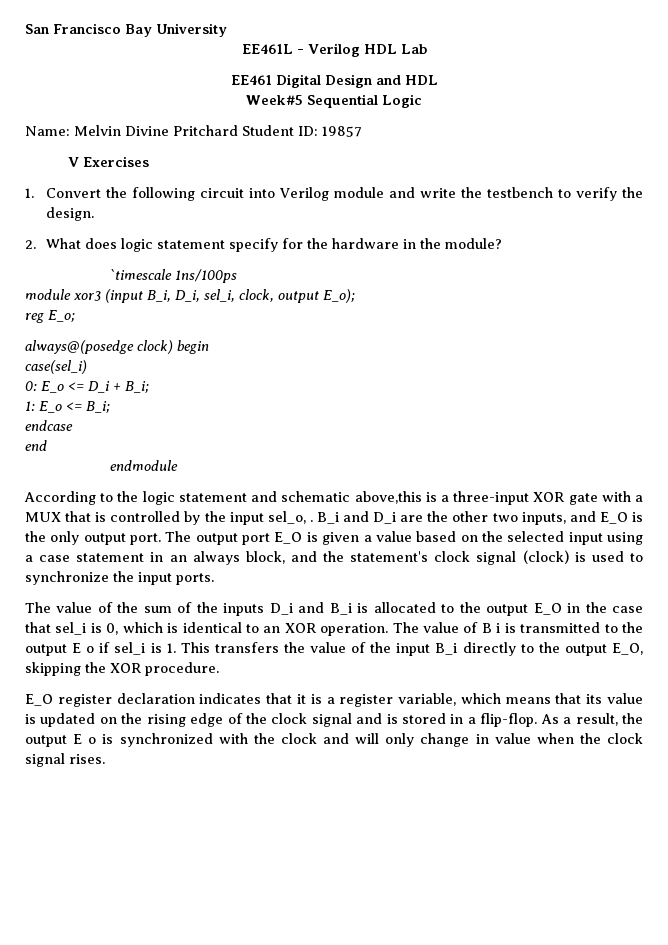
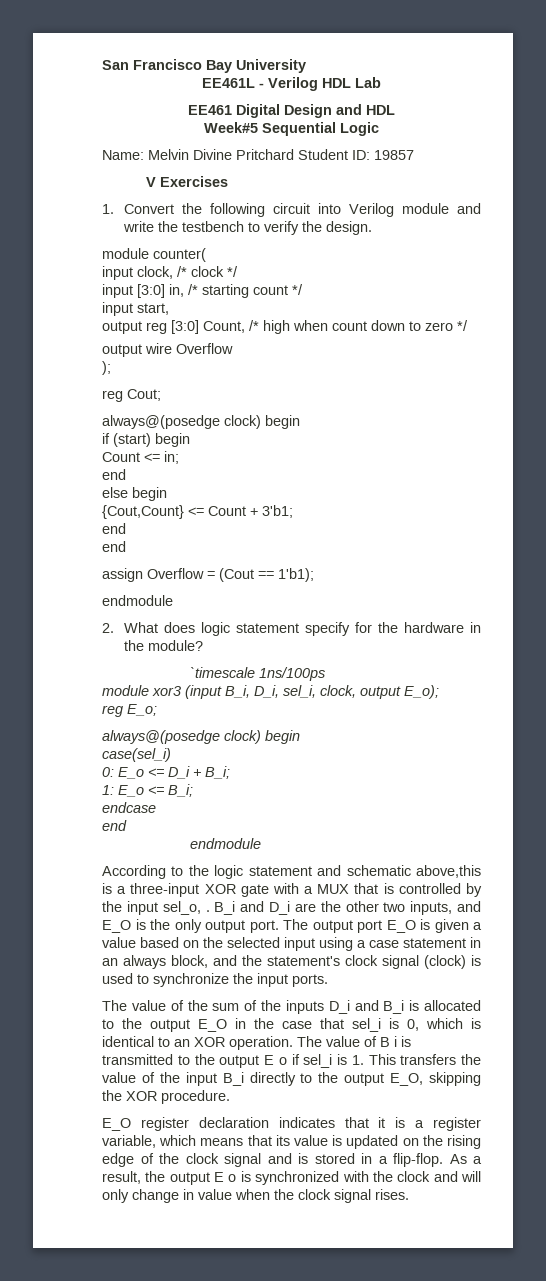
(95, 214) none -> [102,248,206,262] [102,266,238,280] [102,284,303,298] [102,302,169,316] [102,320,468,334] [102,343,233,357] [102,361,111,375] [102,389,161,402] [102,415,300,429] [102,433,190,447] [102,451,179,464] [102,469,126,480] [102,487,167,501] [102,505,293,519] [102,523,126,534] [102,541,126,552] [102,568,314,582] [102,595,173,606] // module counter( // input clock, /* clock */ // input [3:0] in, /* starting count */ // input start, // output reg [3:0] Count, /* high when count down to zero */ // output wire Overflow // ); // reg Cout; // always@(posedge clock) begin // if (start) begin // Count <= in; // end // else begin // {Cout,Count} <= Count + 3'b1; // end // end // assign Overflow = (Cout == 1'b1); // endmodule

